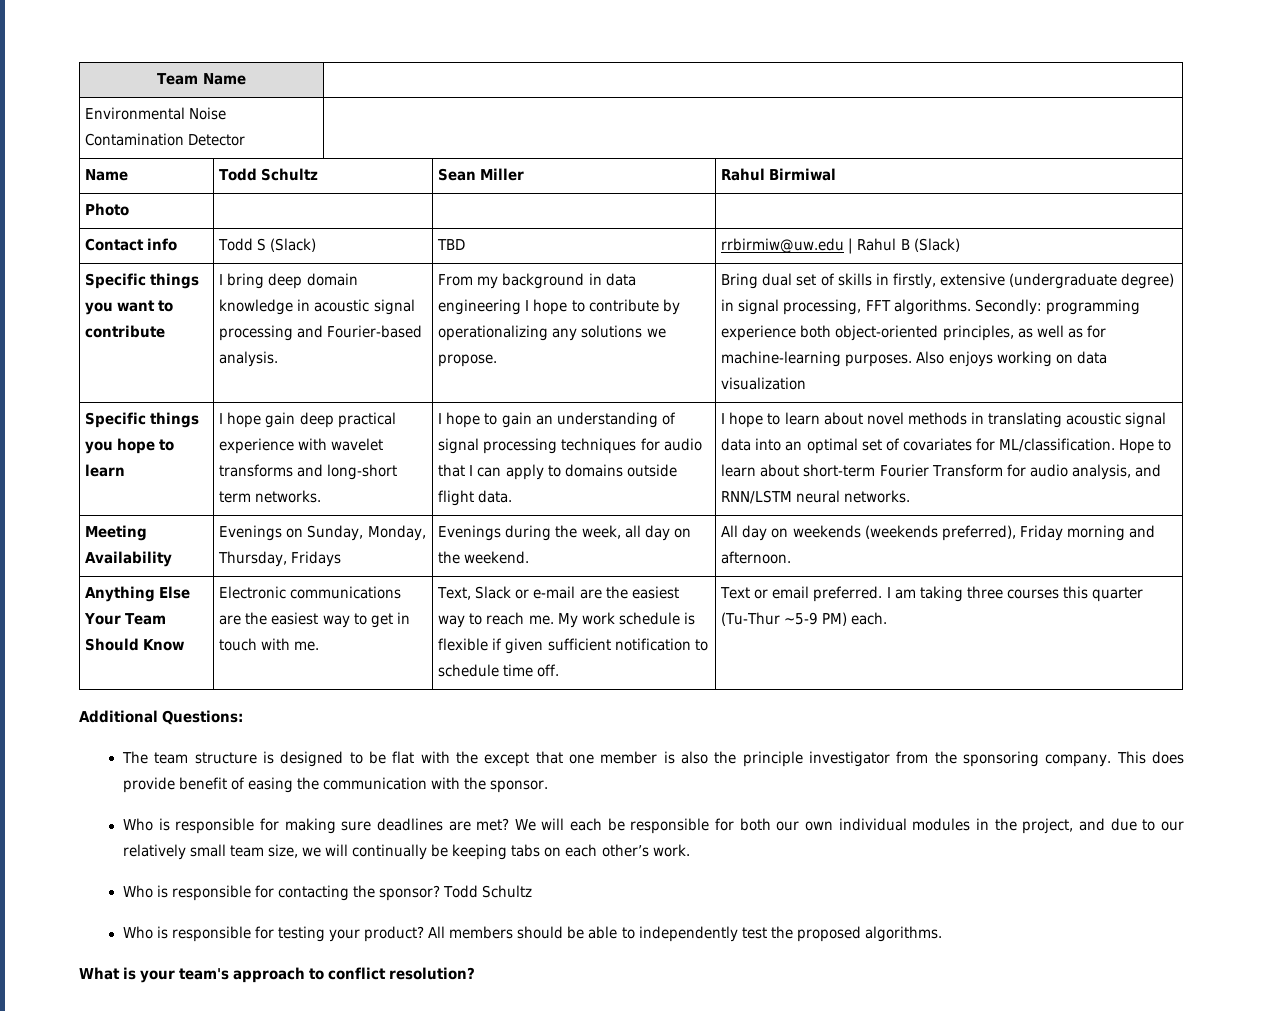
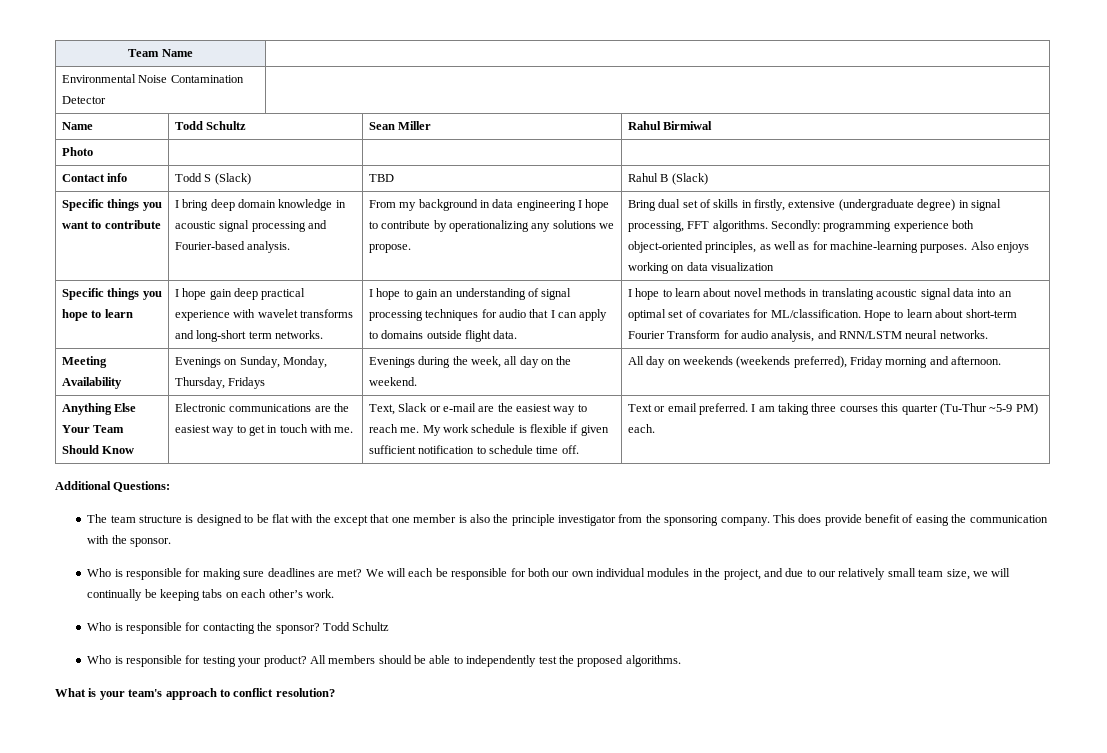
[721,238,854,254] rrbirmiw@uw.edu | -> (394, 178) none

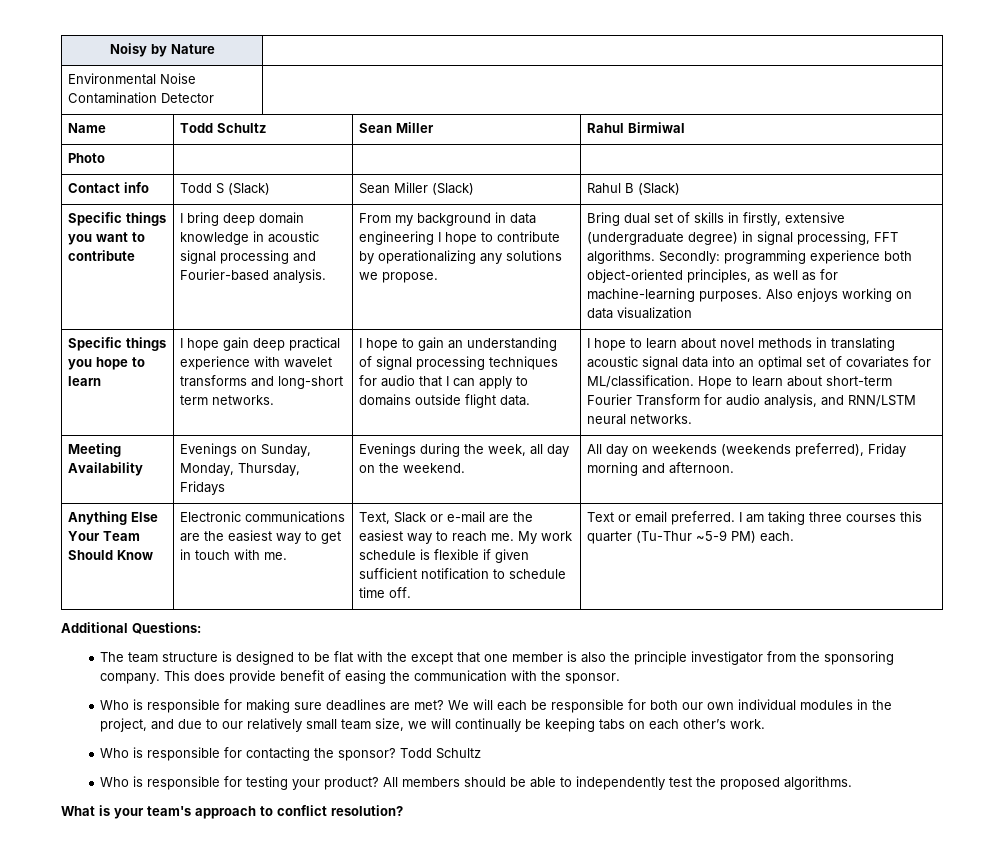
[128,49,193,57] Team Name -> [109,43,215,57] Noisy by Nature
[368,174,394,182] TBD -> [359,182,475,195] Sean Miller (Slack)

